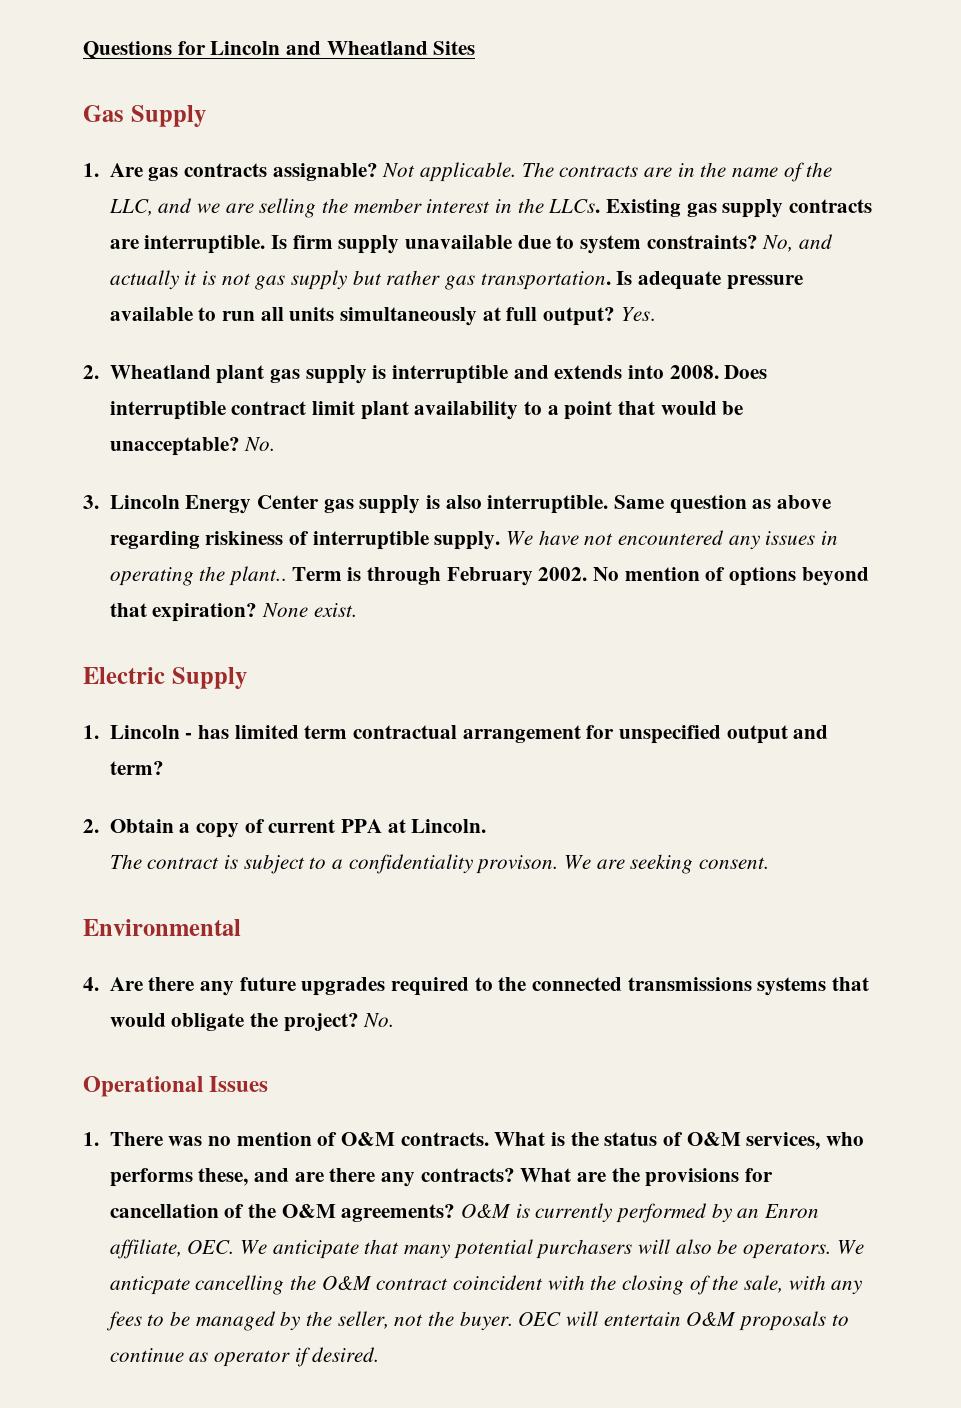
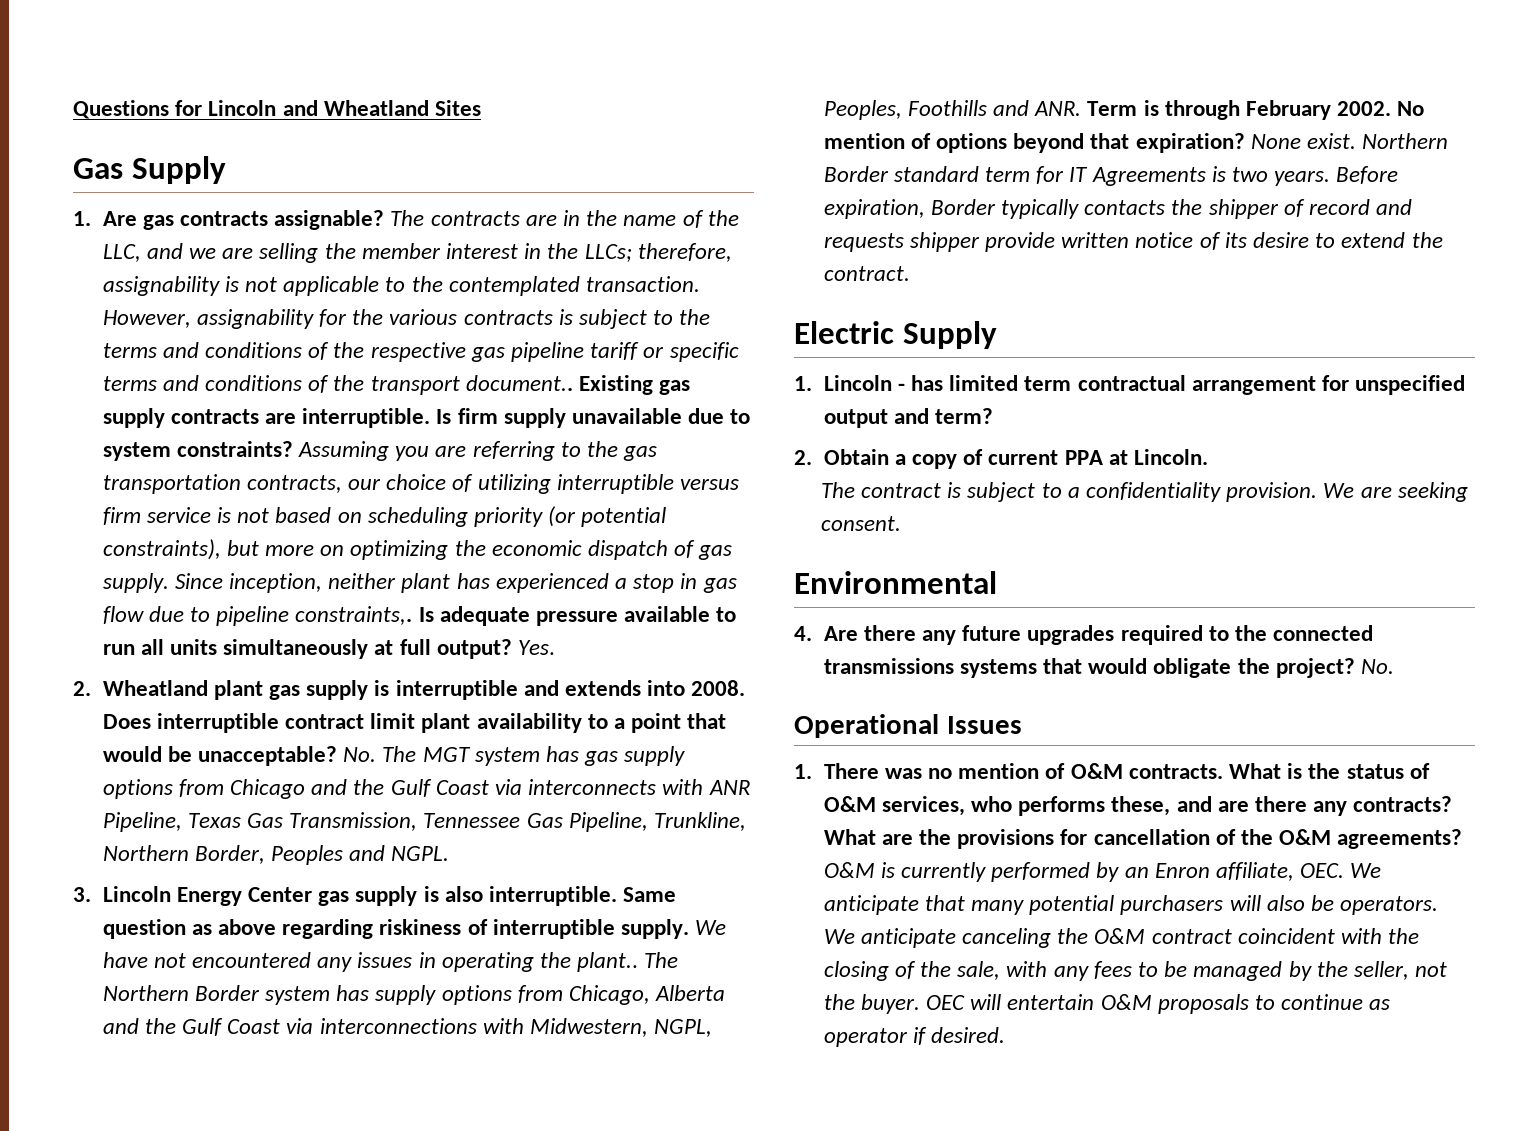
[382,162,517,182] Not applicable. -> (385, 220) none
[548,199,601,213] LLCs. -> [584,243,732,262] [102,276,700,296] [102,309,711,329] [102,342,739,362] [102,375,573,395] LLCs; therefore, assignability is not applicable to the contemplated transaction. However, assignability for the various contracts is subject to the terms and conditions of the respective gas pipeline tariff or specific terms and conditions of the transport document..
[762,234,834,252] [109,270,611,290] No, and actually it is not gas supply but rather gas transportation. -> [297,441,658,461] [102,474,739,494] [102,506,667,527] [102,539,733,560] [102,573,737,593] [102,606,413,626] Assuming you are referring to the gas transportation contracts, our choice of utilizing interruptible versus firm service is not based on scheduling priority (or potential constraints), but more on optimizing the economic dispatch of gas supply. Since inception, neither plant has experienced a stop in gas flow due to pipeline constraints,.
(276, 444) none -> [382,746,686,766] [102,779,750,799] [102,812,746,832] [102,845,450,865] The MGT system has gas supply options from Chicago and the Gulf Coast via interconnects with ANR Pipeline, Texas Gas Transmission, Tennessee Gas Pipeline, Trunkline, Northern Border, Peoples and NGPL.
(287, 576) none -> [644,952,679,968] [102,985,726,1005] [102,1018,713,1037] [823,100,1082,120] The Northern Border system has supply options from Chicago, Alberta and the Gulf Coast via interconnections with Midwestern, NGPL, Peoples, Foothills and ANR.
(357, 610) none -> [1362,133,1449,149] [823,166,1399,186] [823,199,1413,219] [823,232,1443,252] [823,266,910,281] Northern Border standard term for IT Agreements is two years. Before expiration, Border typically contacts the shipper of record and requests shipper provide written notice of its desire to extend the contract.
[476,855,559,874] provison. -> [1226,482,1318,502] provision.
[109,1275,285,1295] anticpate cancelling -> [860,928,1051,948] anticipate canceling

